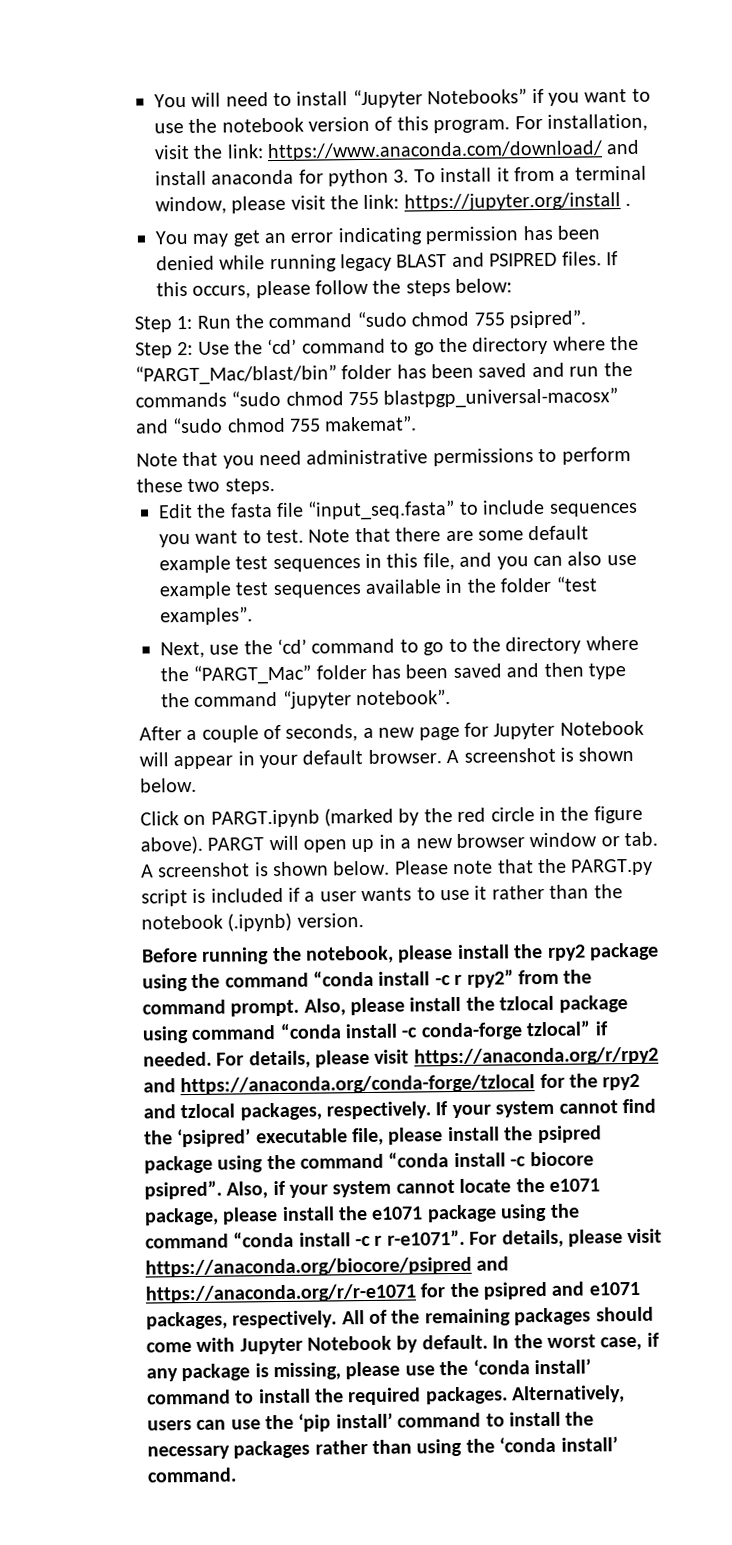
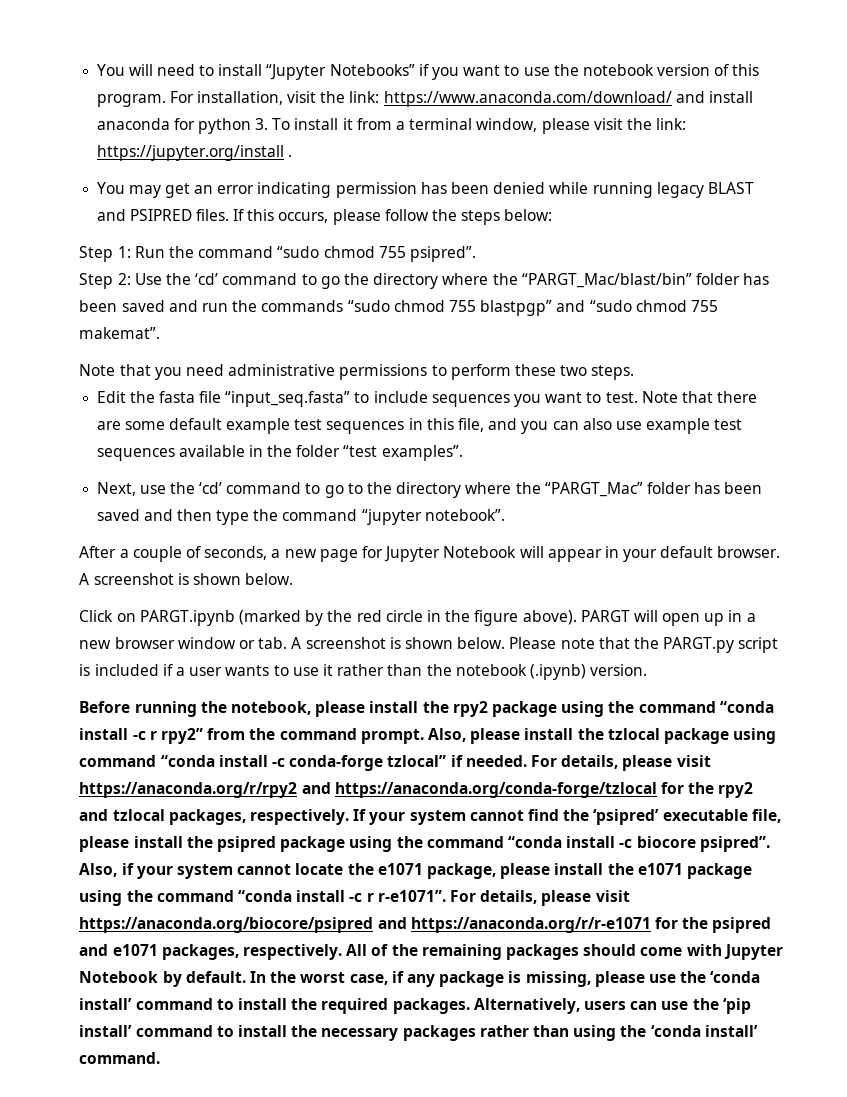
[383,387,619,409] blastpgp_universal-macosx” -> [480,300,553,316] blastpgp”

